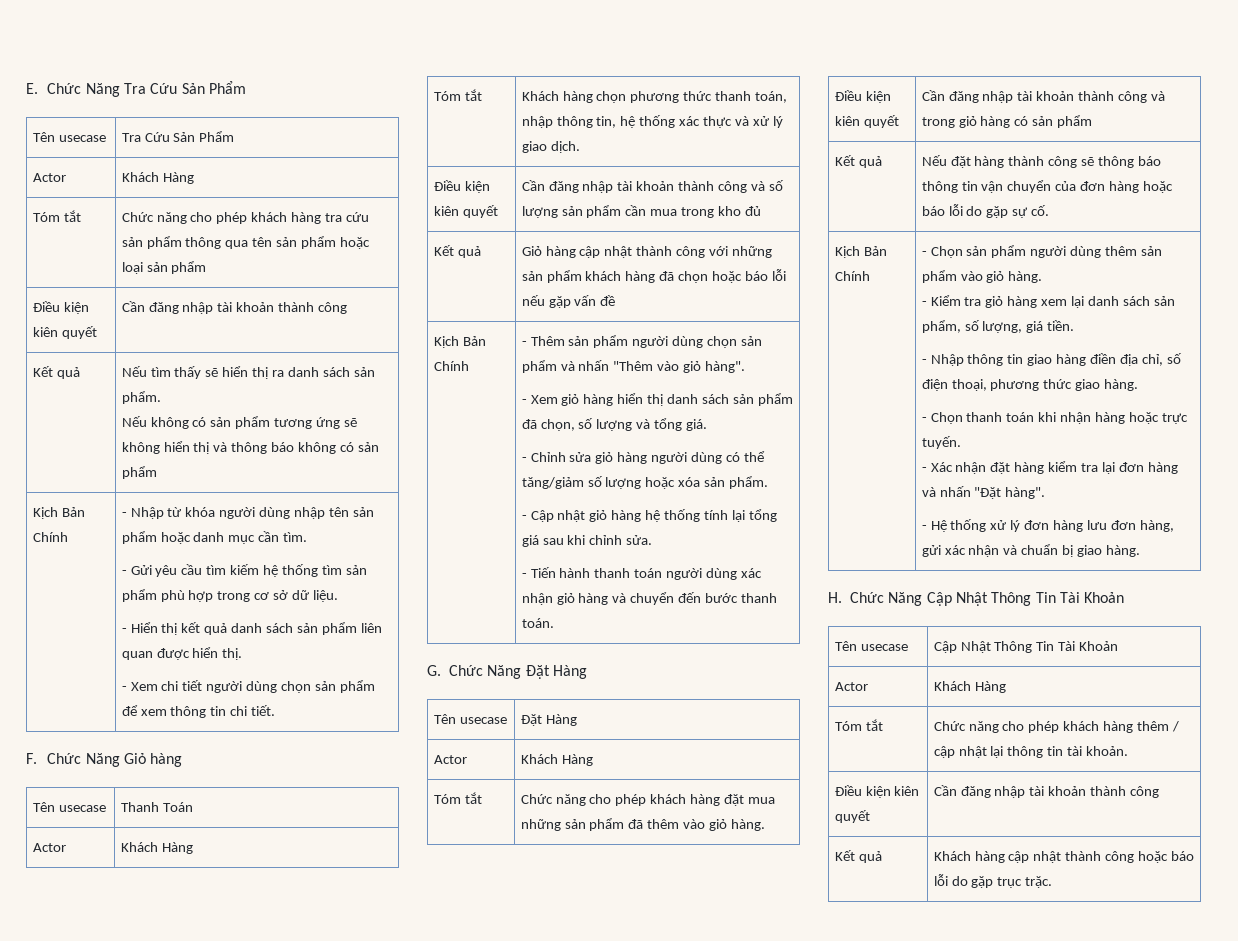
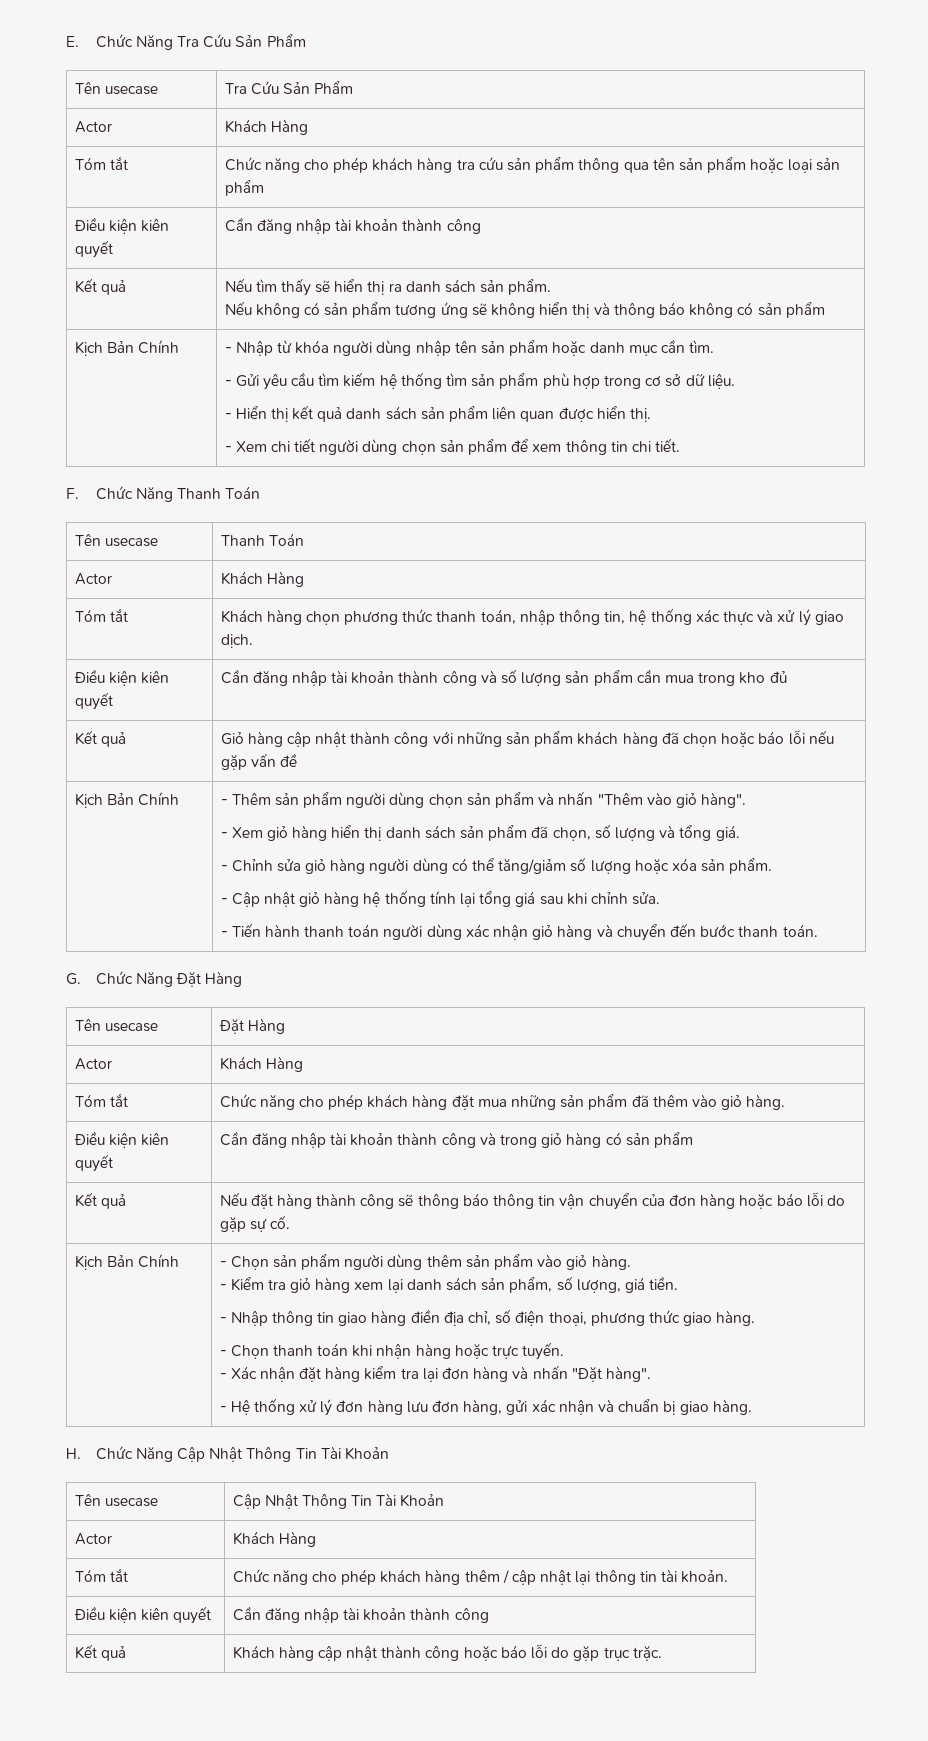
[123,753,183,767] Giỏ hàng -> [176,486,261,499] Thanh Toán

